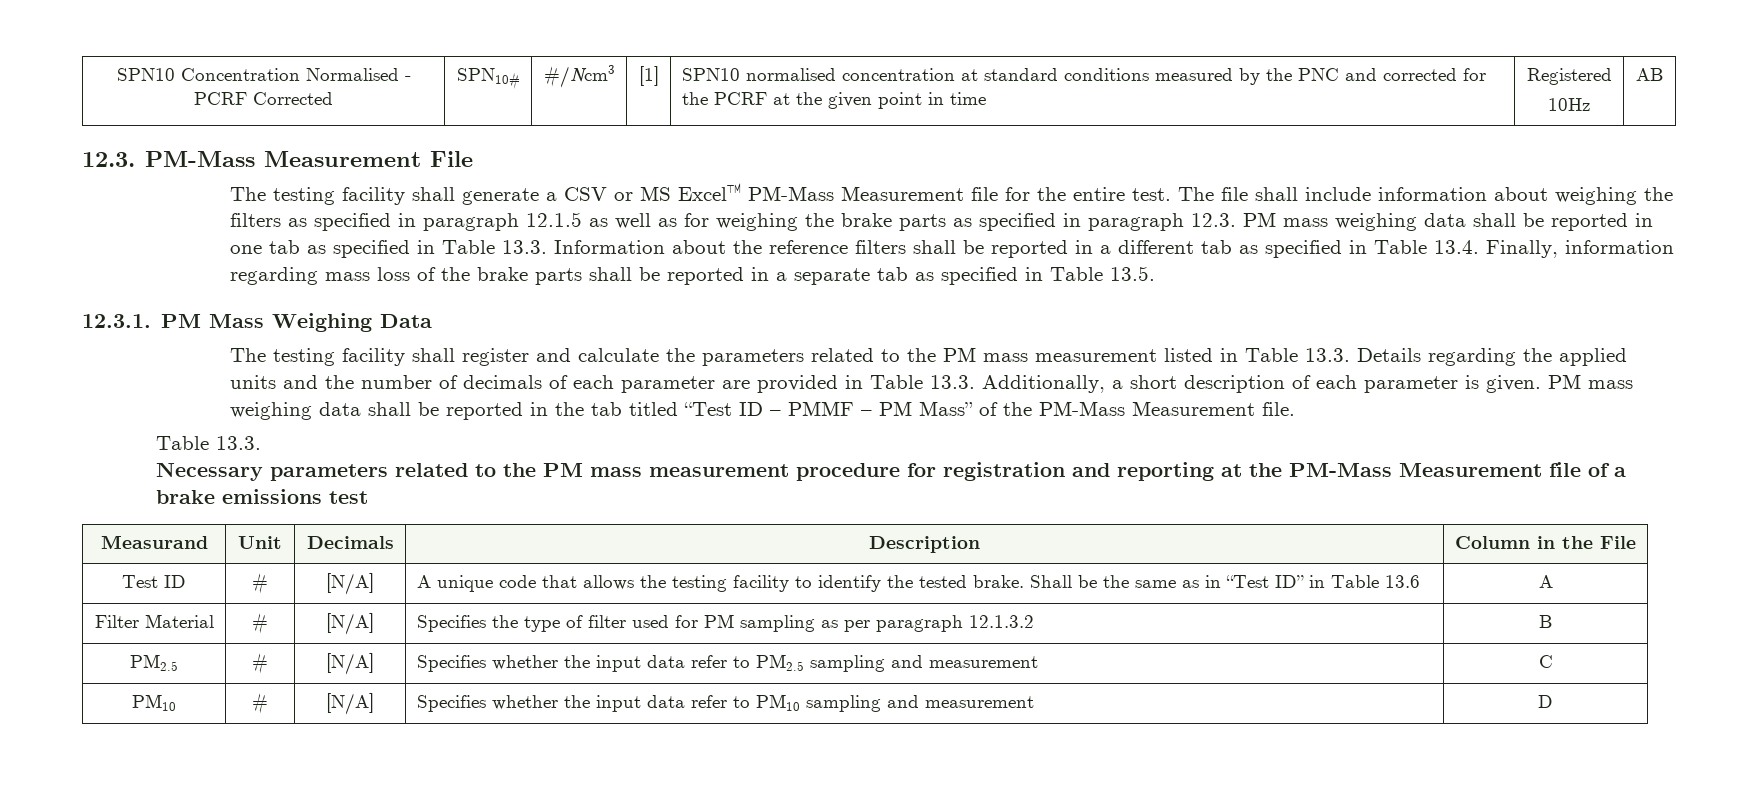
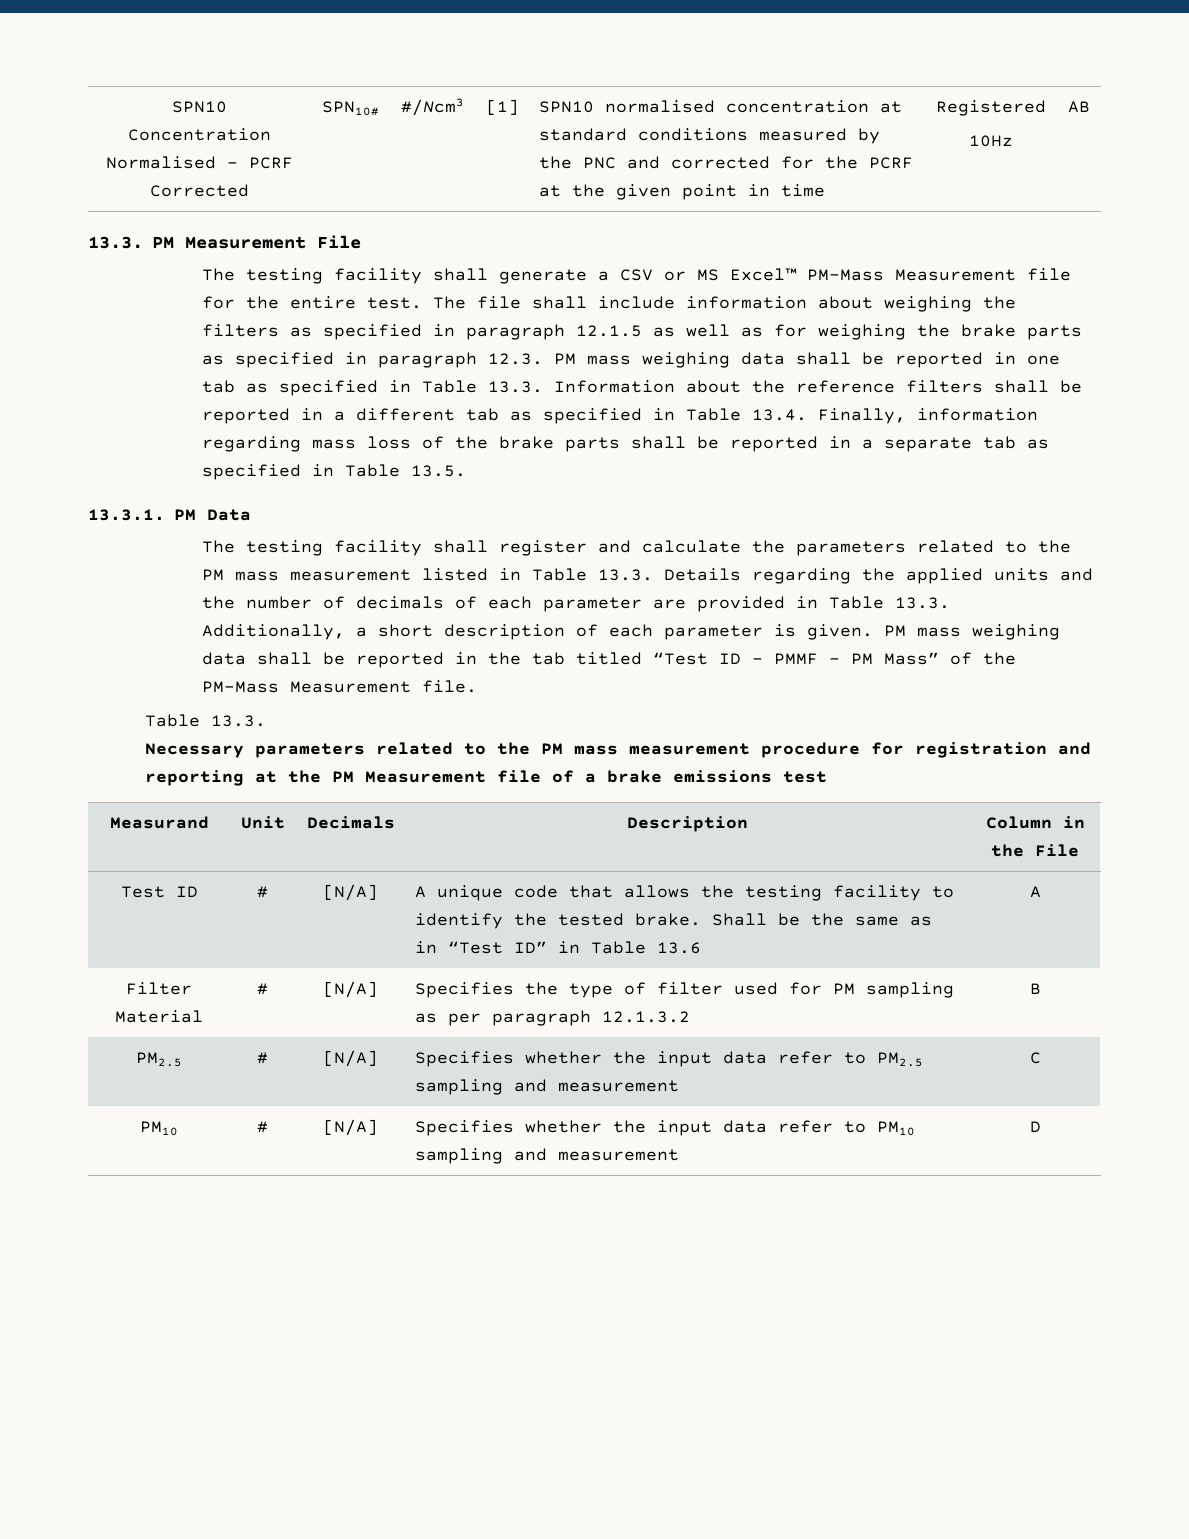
[82,151,256,167] 12.3. PM-Mass -> [88,236,174,249] 13.3. PM
[82,313,373,332] 12.3.1. PM Mass Weighing -> [88,509,196,521] 13.3.1. PM
[1288,463,1392,477] PM-Mass -> [331,771,354,782] PM

